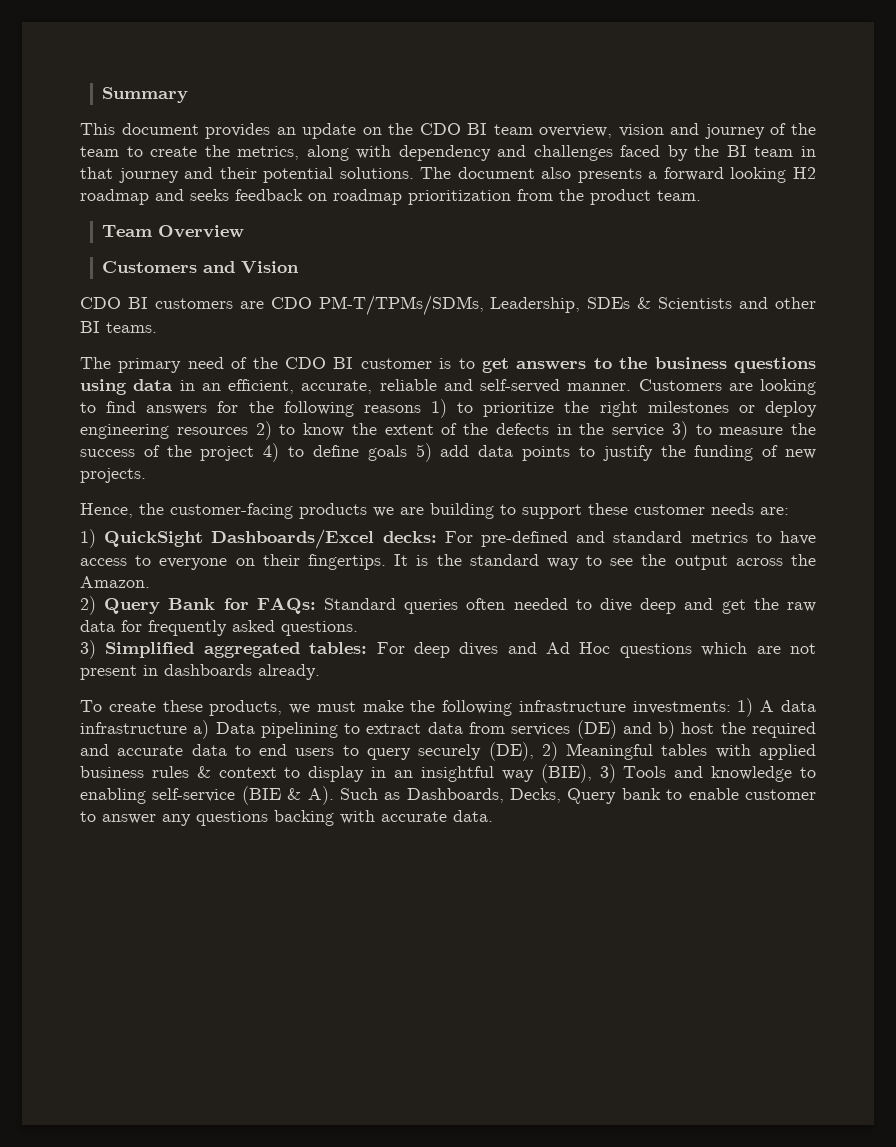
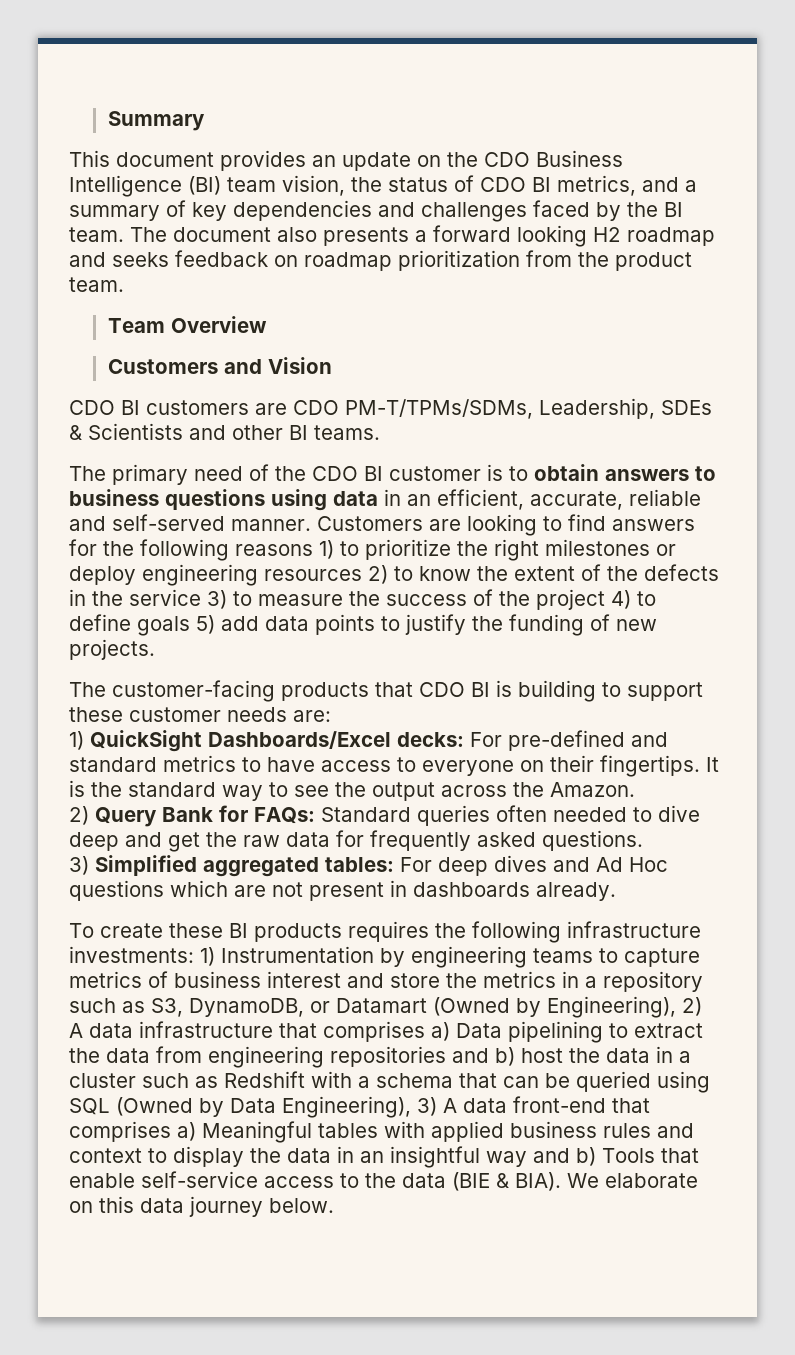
[467,123,816,139] [80,145,491,161] BI team overview, vision and journey of the team to create the metrics, along with dependency -> [536,150,623,167] [69,175,697,197] [69,200,372,221] Business Intelligence (BI) team vision, the status of CDO BI metrics, and a summary of key dependencies
[754,146,816,157] [80,167,414,183] team in that journey and their potential solutions. -> [69,227,124,242] team.
[481,358,509,373] get -> [534,464,599,481] obtain
[619,357,648,369] the -> (716, 473) none
[80,503,424,519] Hence, the customer-facing products we are -> [69,680,512,702] The customer-facing products that CDO BI is
[209,700,404,716] products, we must make -> [229,921,429,942] BI products requires
(754, 707) none -> [221,946,700,968] [69,971,703,992] [69,996,702,1018] Instrumentation by engineering teams to capture metrics of business interest and store the metrics in a repository such as S3, DynamoDB, or Datamart (Owned by Engineering), 2)
(187, 728) none -> [279,1021,425,1042] that comprises
(422, 728) none -> [69,1048,100,1063] the
[511,720,617,739] services (DE) -> [208,1046,446,1068] engineering repositories
[752,722,817,738] [80,742,558,761] required and accurate data to end users to query securely (DE), 2) -> [606,1046,691,1063] [69,1071,710,1093] [69,1096,650,1118] [69,1121,196,1142] data in a cluster such as Redshift with a schema that can be queried using SQL (Owned by Data Engineering), 3) A data front-end that comprises a)
[196,766,211,778] & -> [657,1123,694,1138] and
(365, 774) none -> [250,1148,331,1163] the data
[540,764,817,783] [80,786,816,805] [80,810,493,826] (BIE), 3) Tools and knowledge to enabling self-service (BIE & A). Such as Dashboards, Decks, Query bank to enable customer to answer any questions backing with accurate data. -> [533,1147,699,1166] [69,1171,698,1191] [69,1196,334,1217] and b) Tools that enable self-service access to the data (BIE & BIA). We elaborate on this data journey below.

